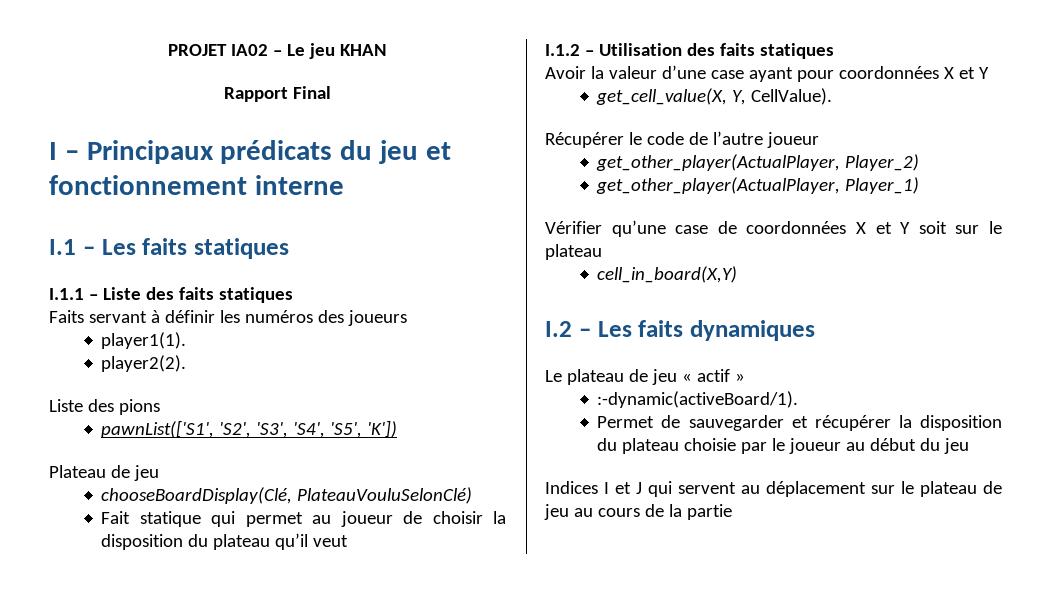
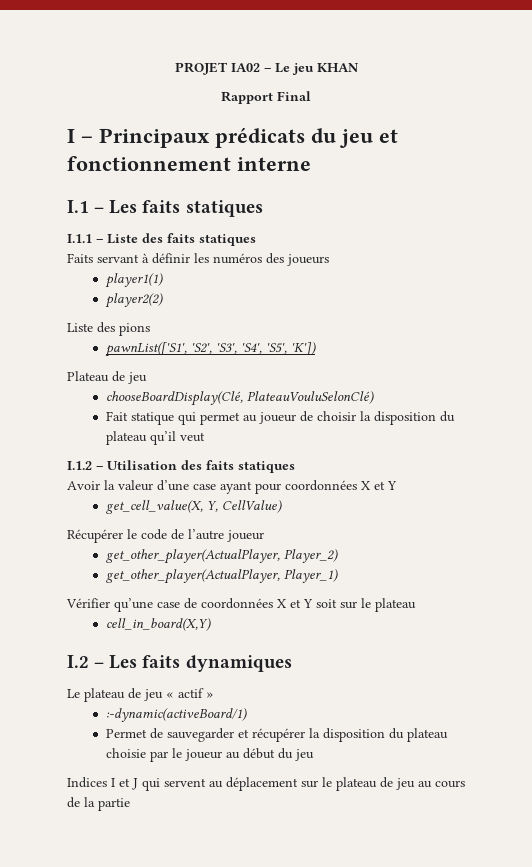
[101,332,187,349] [101,355,187,372] player1(1). // player2(2). -> [104,273,163,288] [104,293,163,308] player1(1) // player2(2)
[751,88,833,105] CellValue). -> [221,500,282,513] CellValue)
[597,391,799,408] :-dynamic(activeBoard/1). -> [105,708,247,722] :-dynamic(activeBoard/1)

